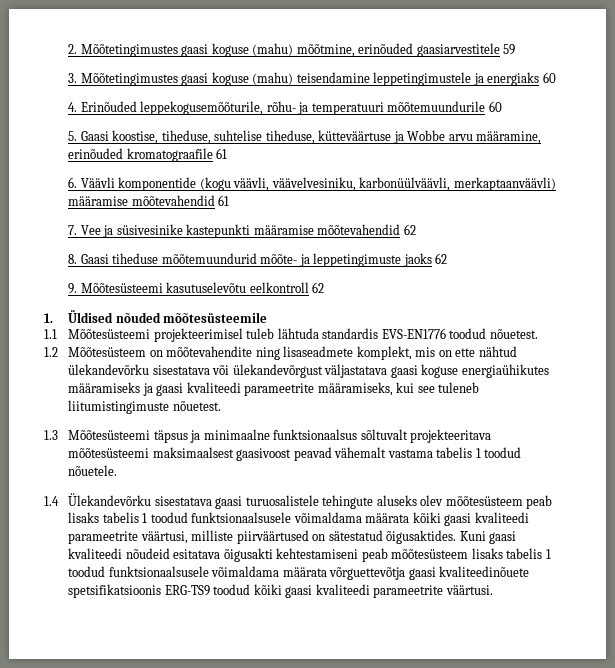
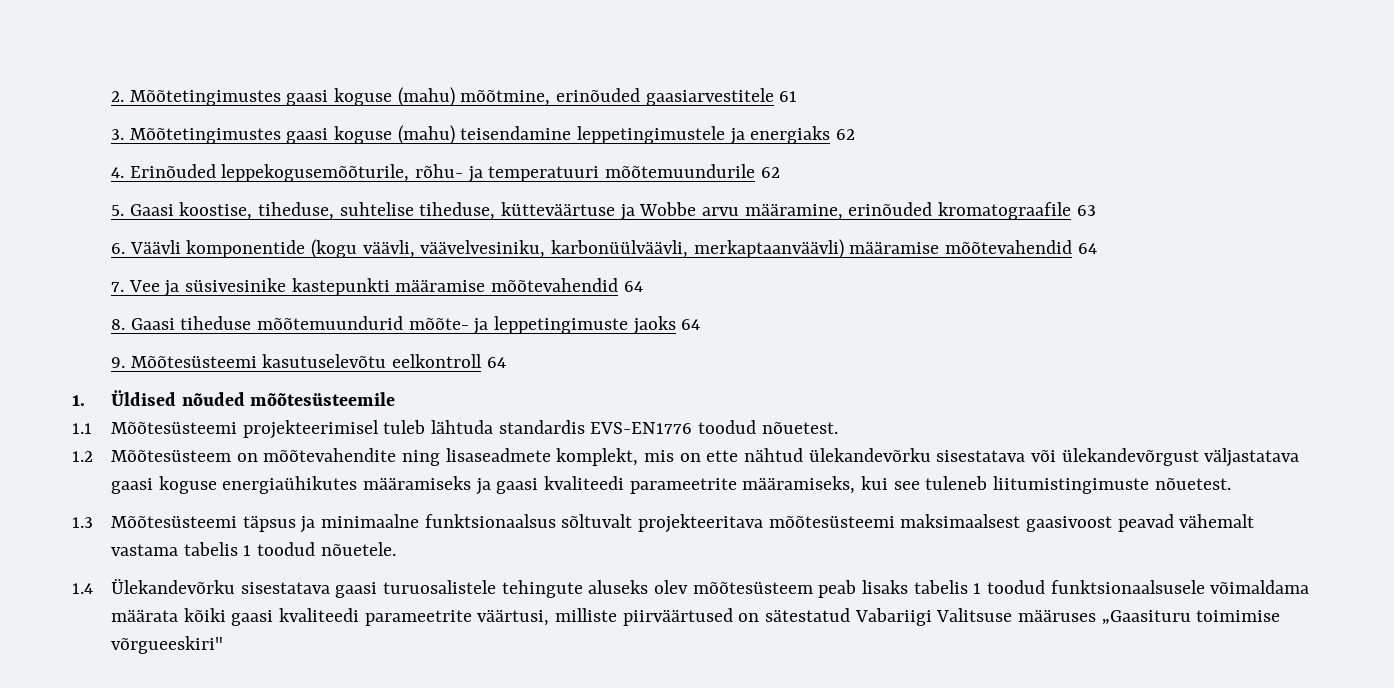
[503,44,516,55] 59 -> [779,91,798,102] 61
[542,72,556,83] 60 -> [835,129,855,140] 62
[488,101,502,112] 60 -> [760,167,780,178] 62
[216,148,228,159] 61 -> [1076,205,1096,216] 63
[218,195,230,206] 61 -> [1077,243,1097,254] 64
[403,224,416,235] 62 -> [623,281,643,292] 64
[435,253,448,264] 62 -> [681,319,701,330] 64
[312,282,325,293] 62 -> [486,357,506,368] 64
[386,530,517,544] [68,548,551,562] [68,566,530,580] [68,584,493,598] õigusaktides. Kuni gaasi kvaliteedi nõudeid esitatava õigusakti kehtestamiseni peab mõõtesüsteem lisaks tabelis 1 toodud funktsionaalsusele võimaldama määrata võrguettevõtja gaasi kvaliteedinõuete spetsifikatsioonis ERG-TS9 toodud kõiki gaasi kvaliteedi parameetrite väärtusi. -> [854,608,1281,626] [110,636,223,654] Vabariigi Valitsuse määruses „Gaasituru toimimise võrgueeskiri"

